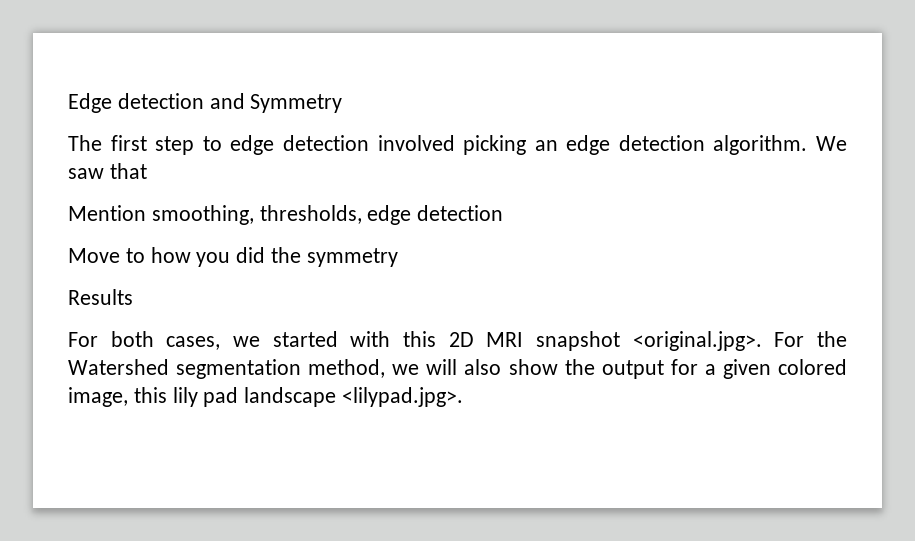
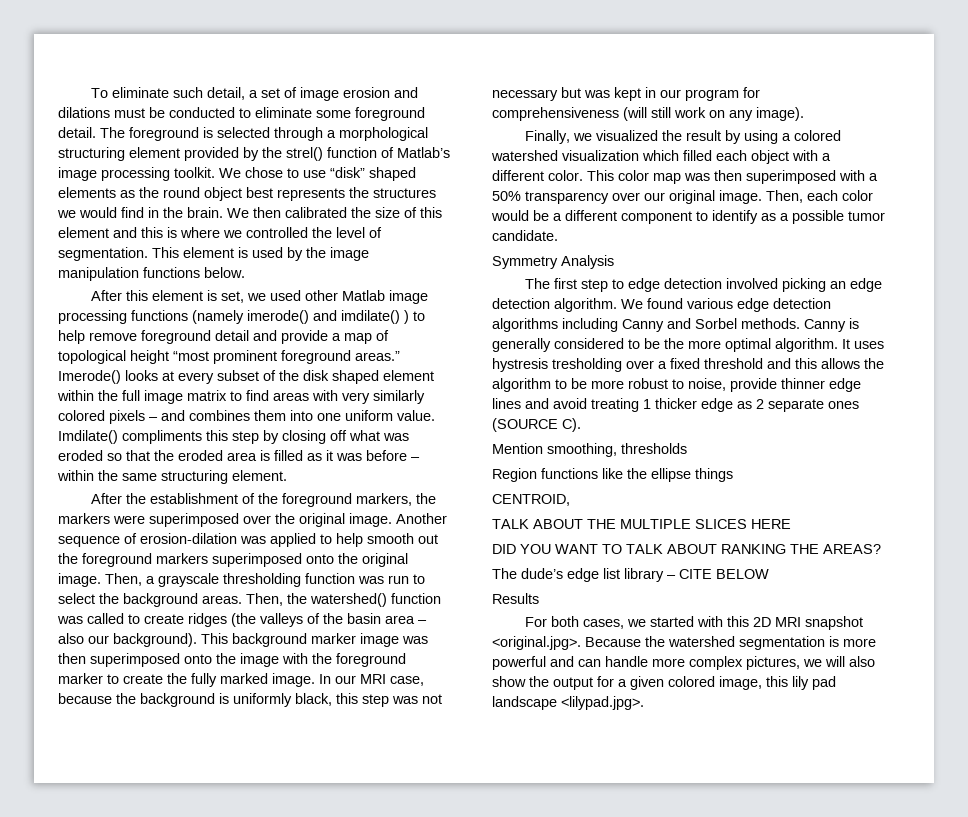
[68,93,245,113] Edge detection and -> [90,87,418,101] [58,107,425,121] [58,127,428,141] [58,147,450,161] [58,167,416,181] [58,187,436,201] [57,207,442,218] [58,227,382,238] [58,247,369,261] [58,267,245,281] [90,290,428,304] [58,310,425,324] [58,330,389,344] [58,350,400,364] [58,370,434,384] [57,390,425,404] [58,410,435,424] [58,430,409,444] [58,450,420,461] [57,470,287,484] [90,493,436,507] [58,513,447,527] [58,533,438,547] [58,553,408,567] [58,573,425,587] [58,593,441,607] [57,613,427,627] [58,633,428,647] [58,653,406,667] [58,673,424,687] [58,693,442,707] [492,87,760,101] [492,107,804,121] [524,130,841,144] [491,150,831,164] [492,170,878,184] [492,190,873,204] [491,210,885,224] [492,230,558,241] To eliminate such detail, a set of image erosion and dilations must be conducted to eliminate some foreground detail. The foreground is selected through a morphological structuring element provided by the strel() function of Matlab’s image processing toolkit. We chose to use “disk” shaped elements as the round object best represents the structures we would find in the brain. We then calibrated the size of this element and this is where we controlled the level of segmentation. This element is used by the image manipulation functions below. // After this element is set, we used other Matlab image processing functions (namely imerode() and imdilate() ) to help remove foreground detail and provide a map of topological height “most prominent foreground areas.” Imerode() looks at every subset of the disk shaped element within the full image matrix to find areas with very similarly colored pixels – and combines them into one uniform value. Imdilate() compliments this step by closing off what was eroded so that the eroded area is filled as it was before – within the same structuring element. // After the establishment of the foreground markers, the markers were superimposed over the original image. Another sequence of erosion-dilation was applied to help smooth out the foreground markers superimposed onto the original image. Then, a grayscale thresholding function was run to select the background areas. Then, the watershed() function was called to create ridges (the valleys of the basin area – also our background). This background marker image was then superimposed onto the image with the foreground marker to create the fully marked image. In our MRI case, because the background is uniformly black, this step was not necessary but was kept in our program for comprehensiveness (will still work on any image). // Finally, we visualized the result by using a colored watershed visualization which filled each object with a different color. This color map was then superimposed with a 50% transparency over our original image. Then, each color would be a different component to identify as a possible tumor candidate. //
(343, 103) none -> [561,255,614,269] Analysis
[68,163,147,179] [68,205,504,225] [68,247,398,267] saw that // Mention smoothing, thresholds, edge detection // Move to how you did the symmetry -> [647,298,831,312] [492,318,859,332] [492,338,884,352] [492,358,884,372] [492,378,861,392] [492,398,859,412] [492,418,581,432] [492,443,687,457] [492,468,733,482] [492,494,570,506] [492,519,791,529] [492,544,881,554] [492,568,769,582] found various edge detection algorithms including Canny and Sorbel methods. Canny is generally considered to be the more optimal algorithm. It uses hystresis tresholding over a fixed threshold and this allows the algorithm to be more robust to noise, provide thinner edge lines and avoid treating 1 thicker edge as 2 separate ones (SOURCE C). // Mention smoothing, thresholds // Region functions like the ellipse things // CENTROID, // TALK ABOUT THE MULTIPLE SLICES HERE // DID YOU WANT TO TALK ABOUT RANKING THE AREAS? // The dude’s edge list library – CITE BELOW
[774,331,847,347] [68,359,386,379] For the Watershed segmentation method, -> [585,636,876,650] [492,656,800,670] Because the watershed segmentation is more powerful and can handle more complex pictures,

